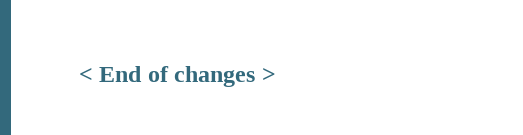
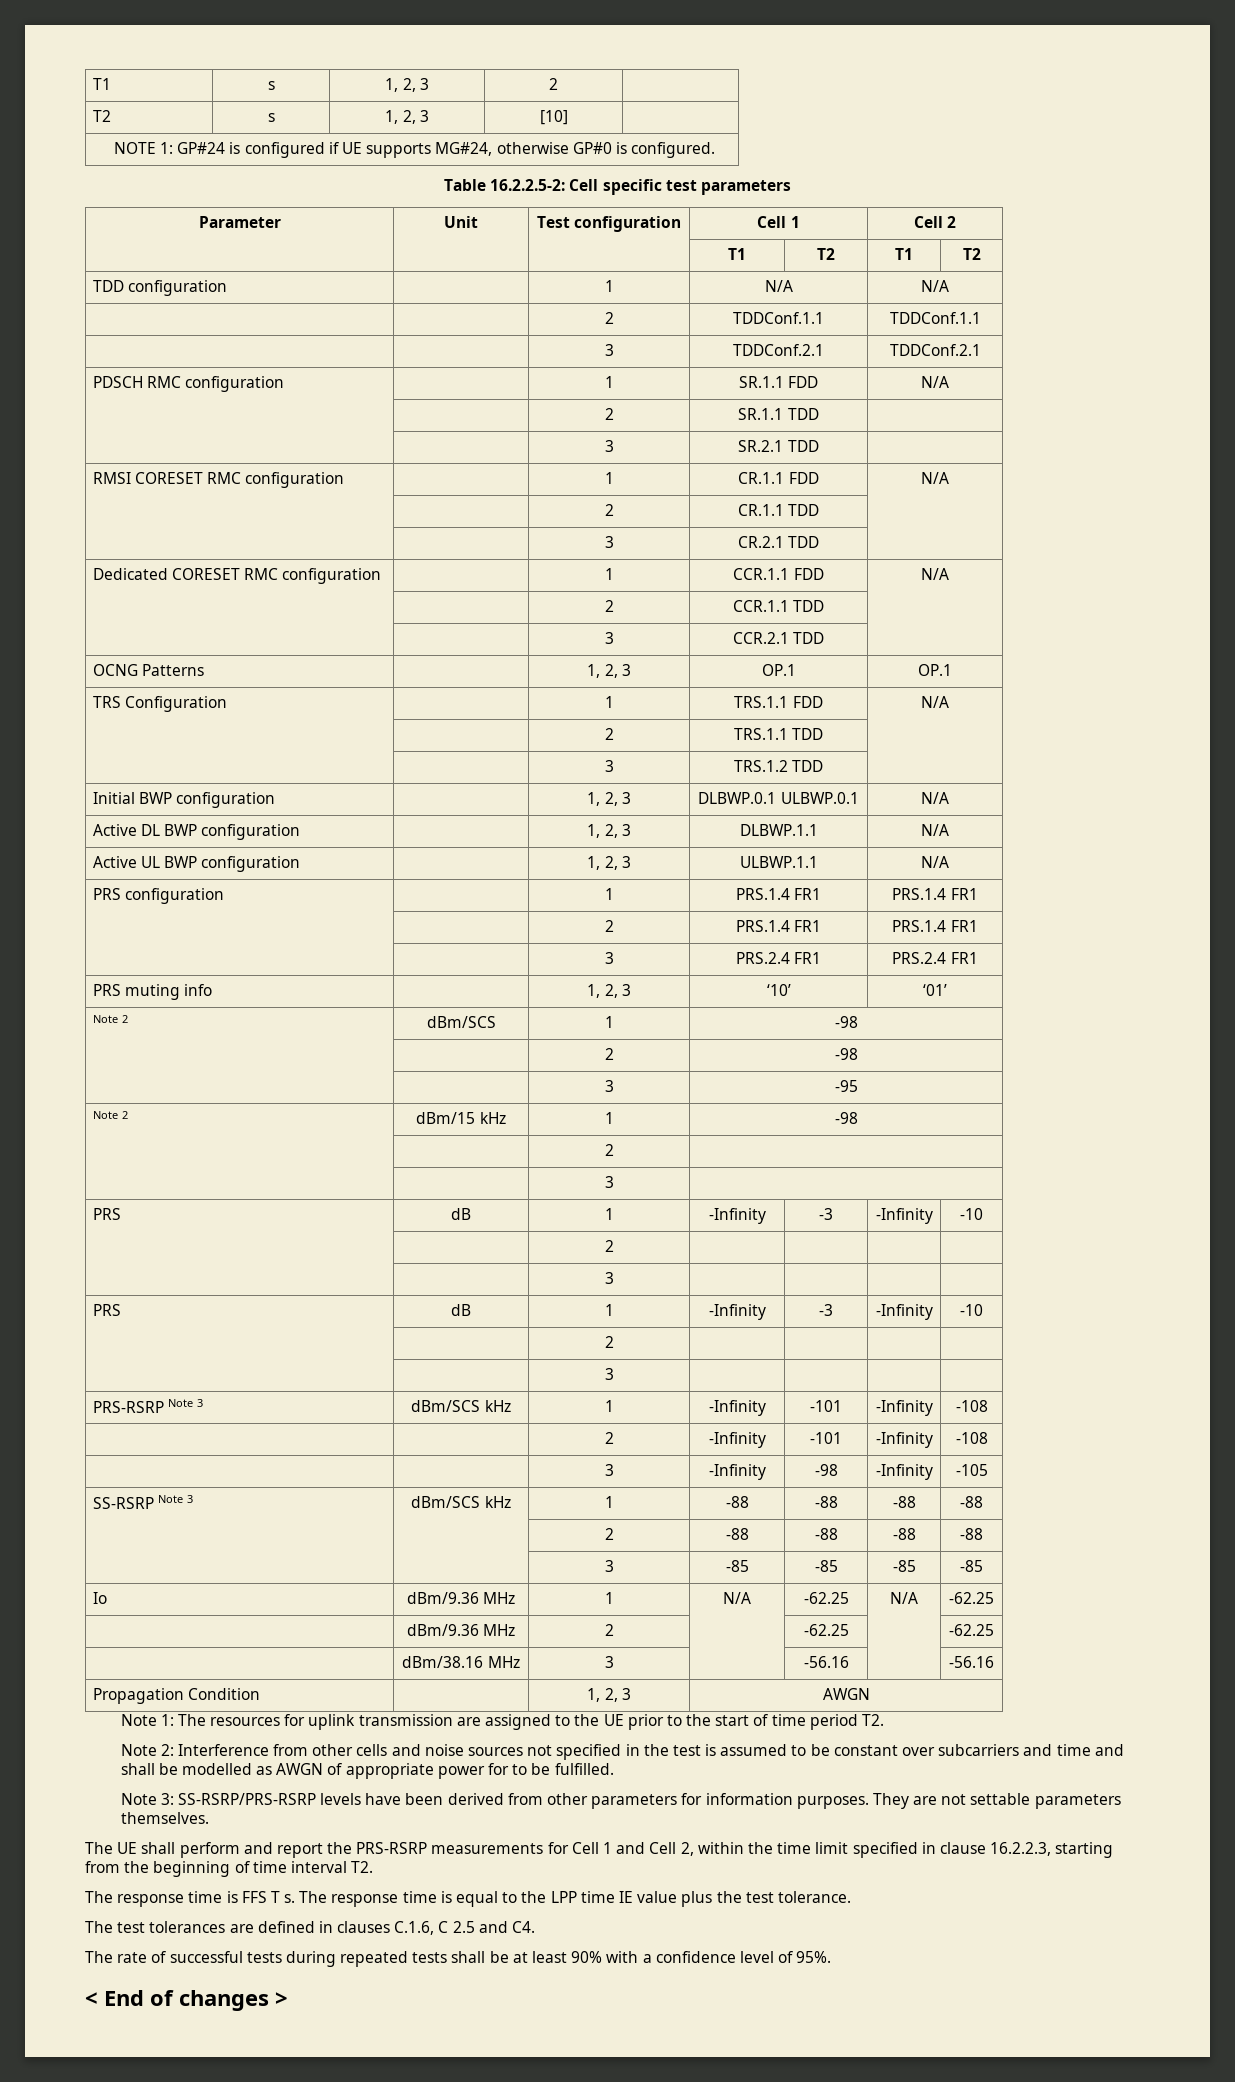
(79, 75) none -> [92,78,111,90] [267,81,275,90] [385,78,429,92] [549,78,558,90] [92,110,111,122] [267,113,275,122] [385,110,429,124] [539,110,568,125] [113,142,716,158] [444,179,791,195] [198,216,281,228] [444,216,478,228] [536,216,682,232] [757,216,800,228] [913,216,957,228] [728,248,746,260] [817,248,835,260] [895,248,913,260] [962,248,981,260] [92,280,227,296] [604,280,614,292] [764,280,793,292] [921,280,949,292] [604,312,614,324] [733,312,824,324] [889,312,981,324] [604,344,614,356] [733,344,824,356] [889,344,981,356] [92,376,284,392] [604,376,614,388] [738,376,819,388] [921,376,949,388] [604,408,614,420] [738,408,819,420] [604,440,614,452] [738,440,819,452] [92,472,345,488] [604,472,614,484] [738,472,819,484] [921,472,949,484] [604,504,614,516] [737,504,820,516] [604,536,614,548] [737,536,820,548] [92,568,382,584] [604,568,614,580] [733,568,824,580] [921,568,949,580] [604,600,614,612] [732,600,825,612] [604,632,614,644] [732,632,825,644] [92,664,204,676] [587,664,631,678] [761,664,796,676] [918,664,952,676] [92,696,227,712] [604,696,614,708] [734,696,823,708] [921,696,949,708] [604,728,614,740] [733,728,824,740] [604,760,614,772] [733,760,824,772] [92,792,275,808] [587,792,631,806] [698,792,859,804] [921,792,949,804] [92,824,301,840] [587,824,631,838] [739,824,818,836] [921,824,949,836] [92,856,301,872] [587,856,631,870] [739,856,818,868] [921,856,949,868] [92,888,224,904] [604,888,614,900] [735,888,822,900] [892,888,978,900] [604,920,614,932] [735,920,822,932] [892,920,978,932] [604,952,614,964] [735,952,822,964] [892,952,978,964] [92,984,212,1000] [587,984,631,998] [766,984,791,996] [923,984,947,996] [92,1015,128,1023] [426,1016,496,1028] [604,1016,614,1028] [834,1016,858,1028] [604,1048,614,1060] [834,1048,858,1060] [604,1080,614,1092] [834,1080,858,1092] [92,1111,128,1119] [416,1112,506,1124] [604,1112,614,1124] [834,1112,858,1124] [604,1144,614,1156] [604,1176,614,1188] [92,1208,121,1220] [451,1208,471,1220] [604,1208,614,1220] [708,1208,766,1224] [819,1208,833,1220] [875,1208,933,1224] [960,1208,983,1220] [604,1240,614,1252] [604,1272,614,1284] [92,1304,121,1316] [451,1304,471,1316] [604,1304,614,1316] [708,1304,766,1320] [819,1304,833,1316] [875,1304,933,1320] [960,1304,983,1316] [604,1336,614,1348] [604,1368,614,1380] [92,1399,203,1413] [411,1400,511,1412] [604,1400,614,1412] [708,1400,766,1416] [810,1400,842,1412] [875,1400,933,1416] [955,1400,988,1412] [604,1432,614,1444] [708,1432,766,1448] [810,1432,842,1444] [875,1432,933,1448] [955,1432,988,1444] [604,1464,614,1476] [708,1464,766,1480] [814,1464,838,1476] [875,1464,933,1480] [955,1464,988,1476] [92,1495,193,1509] [411,1496,511,1508] [604,1496,614,1508] [725,1496,749,1508] [814,1496,838,1508] [892,1496,916,1508] [960,1496,983,1508] [604,1528,614,1540] [725,1528,749,1540] [814,1528,838,1540] [892,1528,916,1540] [960,1528,983,1540] [604,1560,614,1572] [725,1560,749,1572] [814,1560,838,1572] [892,1560,916,1572] [960,1560,983,1572] [92,1592,107,1604] [406,1592,516,1604] [604,1592,614,1604] [723,1592,751,1604] [803,1592,849,1604] [890,1592,918,1604] [949,1592,994,1604] [406,1624,516,1636] [604,1624,614,1636] [803,1624,849,1636] [949,1624,994,1636] [402,1656,520,1668] [604,1656,614,1668] [803,1656,849,1668] [949,1656,994,1668] [92,1688,260,1704] [587,1688,631,1702] [822,1688,870,1700] [120,1714,885,1730] [120,1744,1124,1760] [120,1763,614,1779] [120,1793,1121,1809] [120,1812,209,1824] [85,1842,1114,1858] [85,1861,374,1877] [85,1891,851,1907] [85,1921,536,1935] [85,1951,832,1967] T1 | s | 1, 2, 3 | 2 | // T2 | s | 1, 2, 3 | [10] | // NOTE 1: GP#24 is configured if UE supports MG#24, otherwise GP#0 is configured. // Table 16.2.2.5-2: Cell specific test parameters // Parameter | Unit | Test configuration | Cell 1 | Cell 2 // | | | T1 | T2 | T1 | T2 // TDD configuration | | 1 | N/A | N/A // | | 2 | TDDConf.1.1 | TDDConf.1.1 // | | 3 | TDDConf.2.1 | TDDConf.2.1 // PDSCH RMC configuration | | 1 | SR.1.1 FDD | N/A // | | 2 | SR.1.1 TDD | // | | 3 | SR.2.1 TDD | // RMSI CORESET RMC configuration | | 1 | CR.1.1 FDD | N/A // | | 2 | CR.1.1 TDD | // | | 3 | CR.2.1 TDD | // Dedicated CORESET RMC configuration | | 1 | CCR.1.1 FDD | N/A // | | 2 | CCR.1.1 TDD | // | | 3 | CCR.2.1 TDD | // OCNG Patterns | | 1, 2, 3 | OP.1 | OP.1 // TRS Configuration | | 1 | TRS.1.1 FDD | N/A // | | 2 | TRS.1.1 TDD | // | | 3 | TRS.1.2 TDD | // Initial BWP configuration | | 1, 2, 3 | DLBWP.0.1 ULBWP.0.1 | N/A // Active DL BWP configuration | | 1, 2, 3 | DLBWP.1.1 | N/A // Active UL BWP configuration | | 1, 2, 3 | ULBWP.1.1 | N/A // PRS configuration | | 1 | PRS.1.4 FR1 | PRS.1.4 FR1 // | | 2 | PRS.1.4 FR1 | PRS.1.4 FR1 // | | 3 | PRS.2.4 FR1 | PRS.2.4 FR1 // PRS muting info | | 1, 2, 3 | ‘10’ | ‘01’ // Note 2 | dBm/SCS | 1 | -98 // | | 2 | -98 // | | 3 | -95 // Note 2 | dBm/15 kHz | 1 | -98 // | | 2 | // | | 3 | // PRS | dB | 1 | -Infinity | -3 | -Infinity | -10 // | | 2 | | | | // | | 3 | | | | // PRS | dB | 1 | -Infinity | -3 | -Infinity | -10 // | | 2 | | | | // | | 3 | | | | // PRS-RSRP Note 3 | dBm/SCS kHz | 1 | -Infinity | -101 | -Infinity | -108 // | | 2 | -Infinity | -101 | -Infinity | -108 // | | 3 | -Infinity | -98 | -Infinity | -105 // SS-RSRP Note 3 | dBm/SCS kHz | 1 | -88 | -88 | -88 | -88 // | | 2 | -88 | -88 | -88 | -88 // | | 3 | -85 | -85 | -85 | -85 // Io | dBm/9.36 MHz | 1 | N/A | -62.25 | N/A | -62.25 // | dBm/9.36 MHz | 2 | | -62.25 | | -62.25 // | dBm/38.16 MHz | 3 | | -56.16 | | -56.16 // Propagation Condition | | 1, 2, 3 | AWGN // Note 1: The resources for uplink transmission are assigned to the UE prior to the start of time period T2. // Note 2: Interference from other cells and noise sources not specified in the test is assumed to be constant over subcarriers and time and shall be modelled as AWGN of appropriate power for to be fulfilled. // Note 3: SS-RSRP/PRS-RSRP levels have been derived from other parameters for information purposes. They are not settable parameters themselves. // The UE shall perform and report the PRS-RSRP measurements for Cell 1 and Cell 2, within the time limit specified in clause 16.2.2.3, starting from the beginning of time interval T2. // The response time is FFS T s. The response time is equal to the LPP time IE value plus the test tolerance. // The test tolerances are defined in clauses C.1.6, C 2.5 and C4. // The rate of successful tests during repeated tests shall be at least 90% with a confidence level of 95%. //

